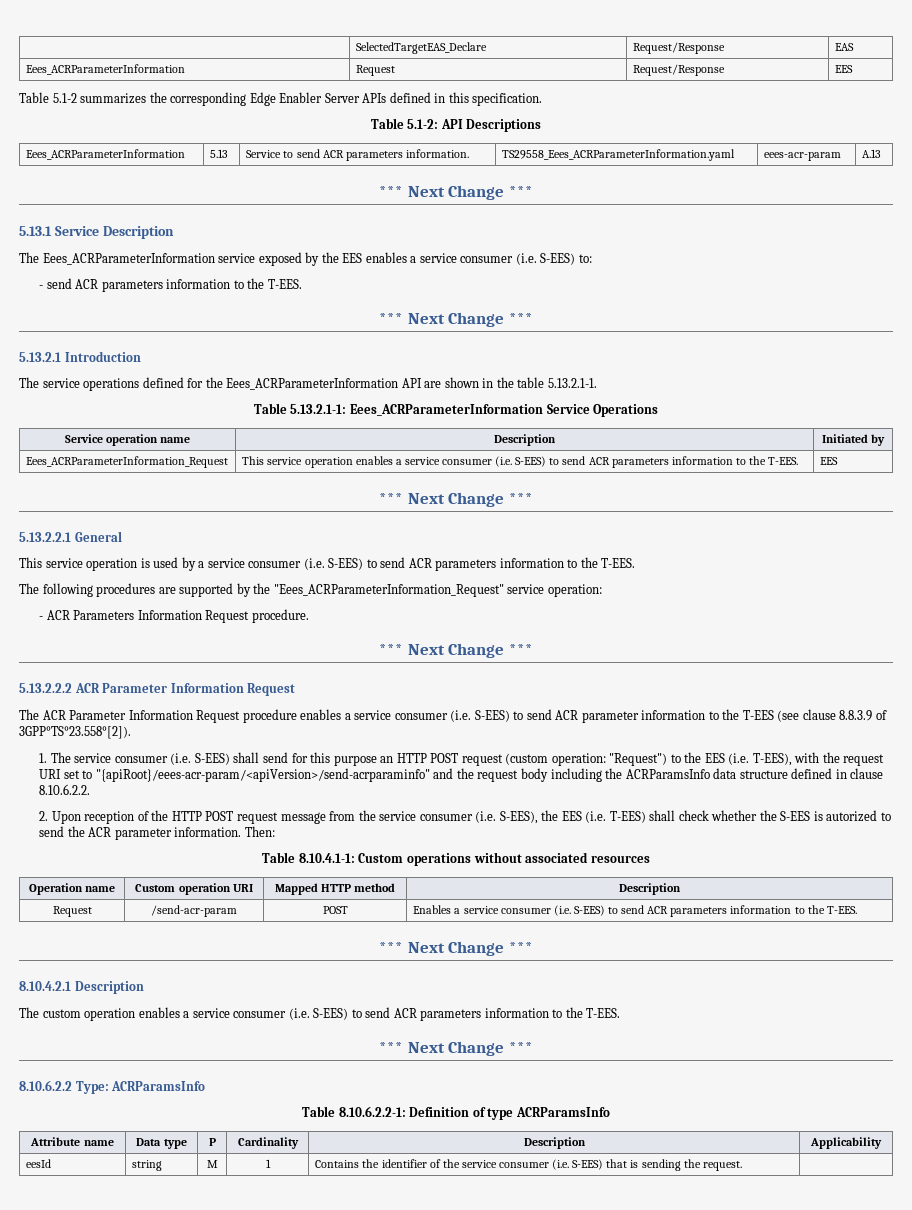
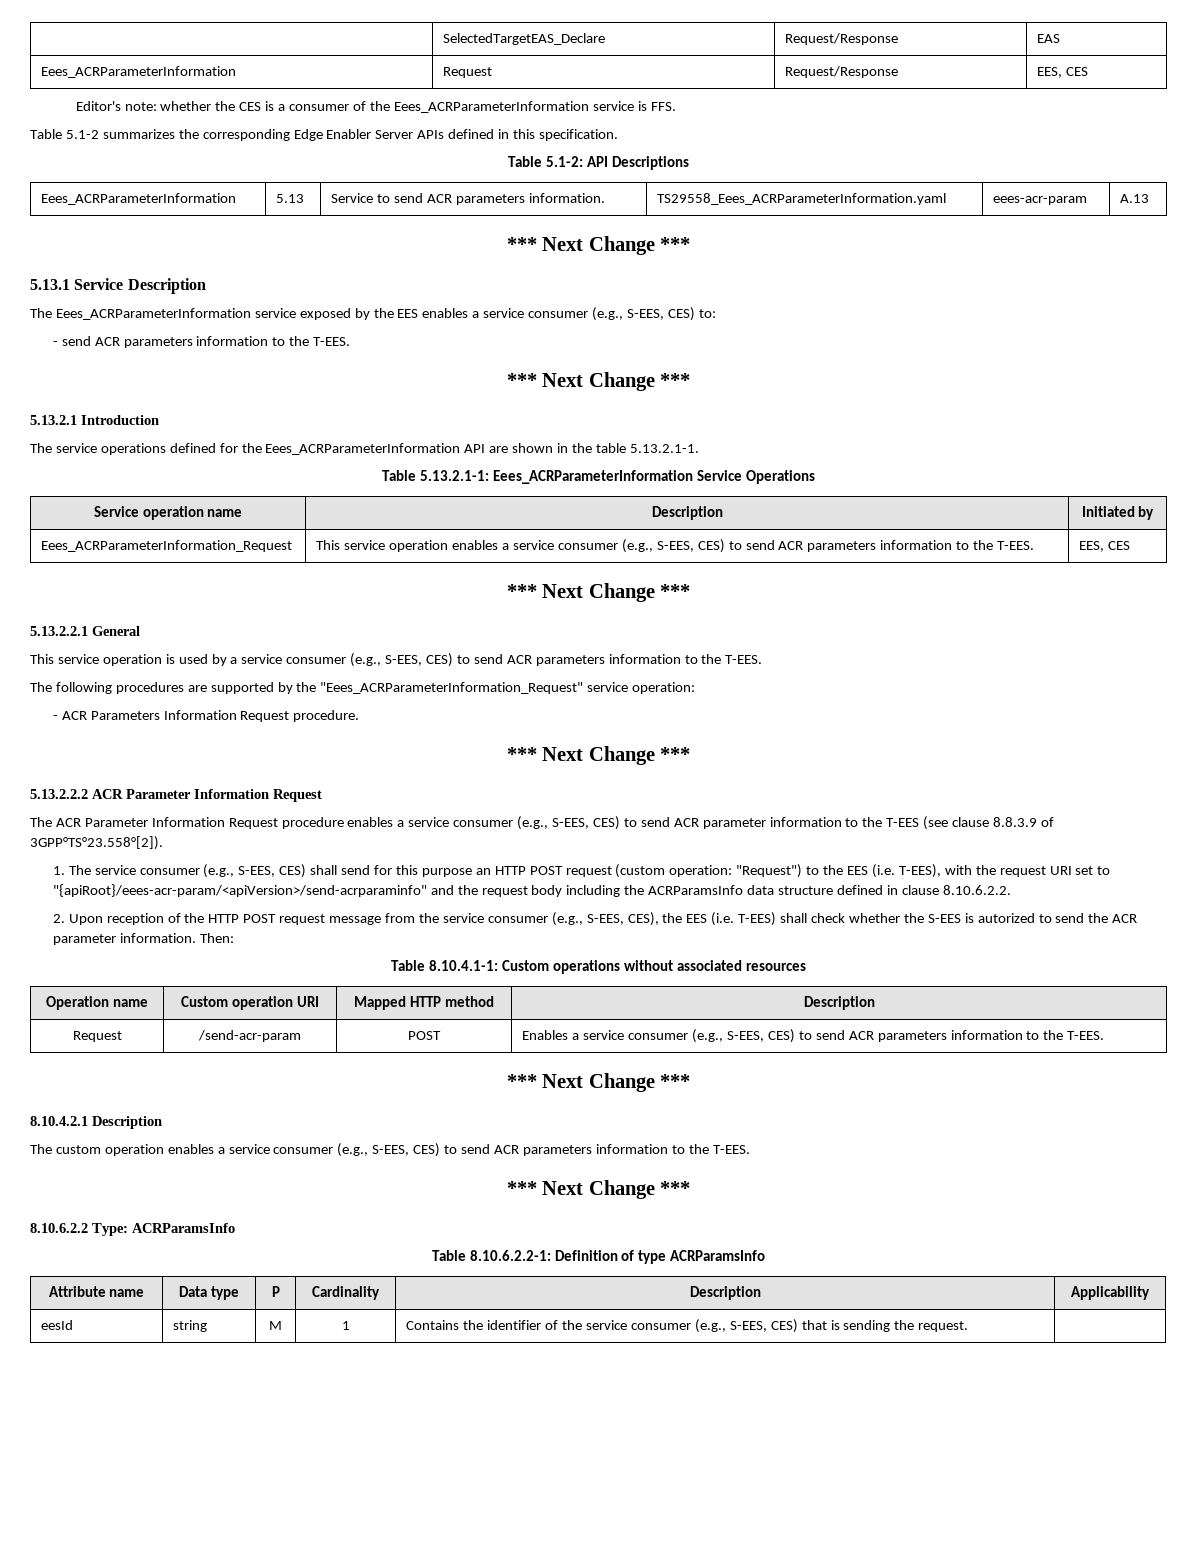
[835,65,854,73] EES -> [1037,67,1089,78] [75,101,676,113] EES, CES // Editor's note: whether the CES is a consumer of the Eees_ACRParameterInformation service is FFS.
[515,253,576,265] (i.e. S-EES) -> [592,307,695,321] (e.g., S-EES, CES)
[495,456,547,467] (i.e. S-EES) -> [621,539,725,553] (e.g., S-EES, CES)
[820,457,839,465] EES -> [1079,541,1131,552] EES, CES
[303,558,364,570] (i.e. S-EES) -> [350,653,454,667] (e.g., S-EES, CES)
[450,710,510,722] (i.e. S-EES) -> [517,816,620,830] (e.g., S-EES, CES)
[170,753,230,765] (i.e. S-EES) -> [203,864,307,878] (e.g., S-EES, CES)
[475,811,538,824] (i.e. S-EES), -> [551,912,659,926] (e.g., S-EES, CES),
[553,905,605,916] (i.e. S-EES) -> [692,1029,795,1043] (e.g., S-EES, CES)
[288,1008,349,1020] (i.e. S-EES) -> [337,1143,441,1157] (e.g., S-EES, CES)
[552,1159,604,1170] (i.e. S-EES) -> [694,1319,798,1333] (e.g., S-EES, CES)

